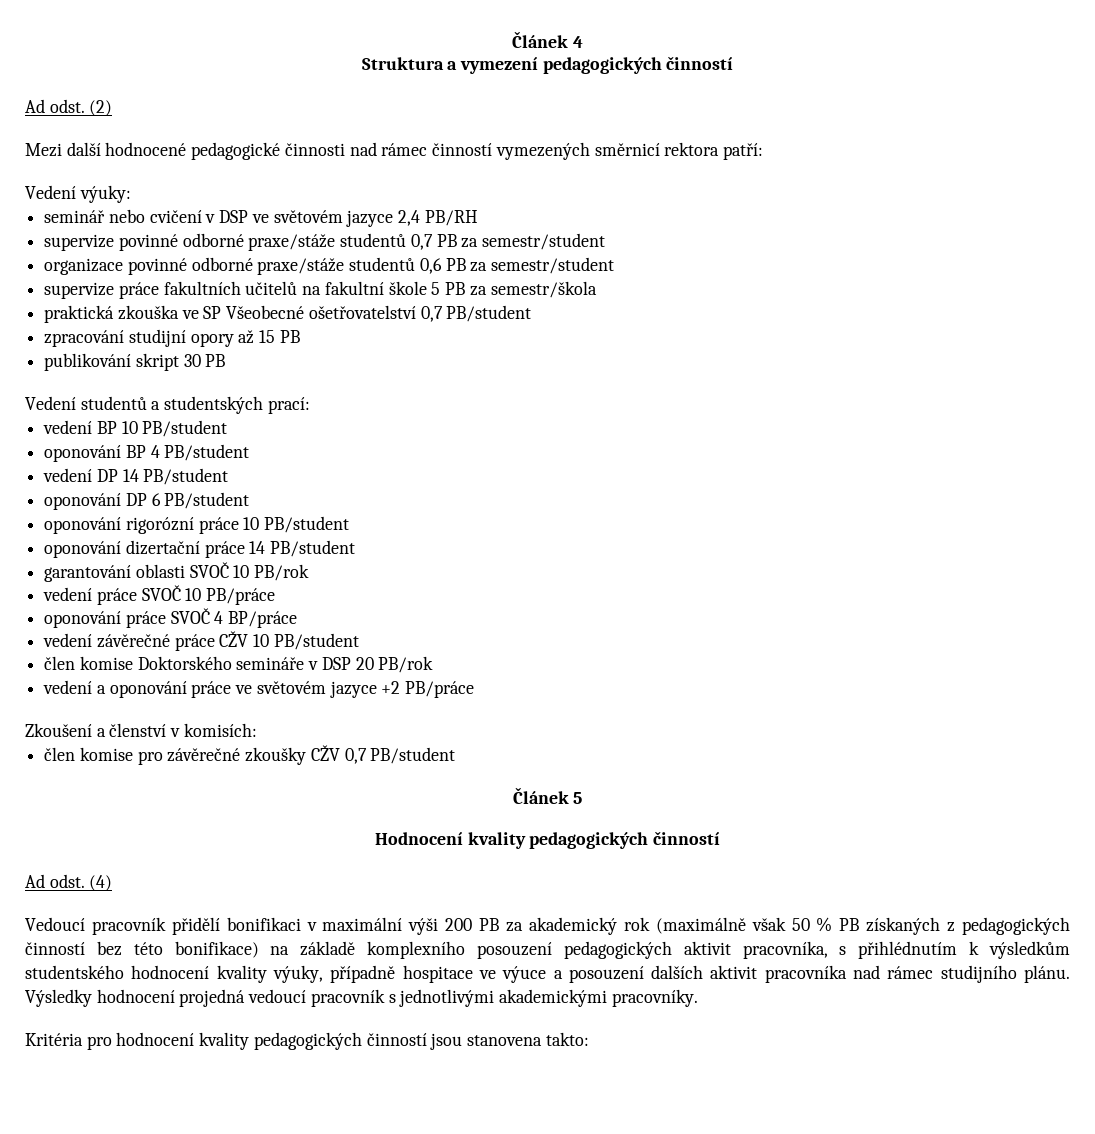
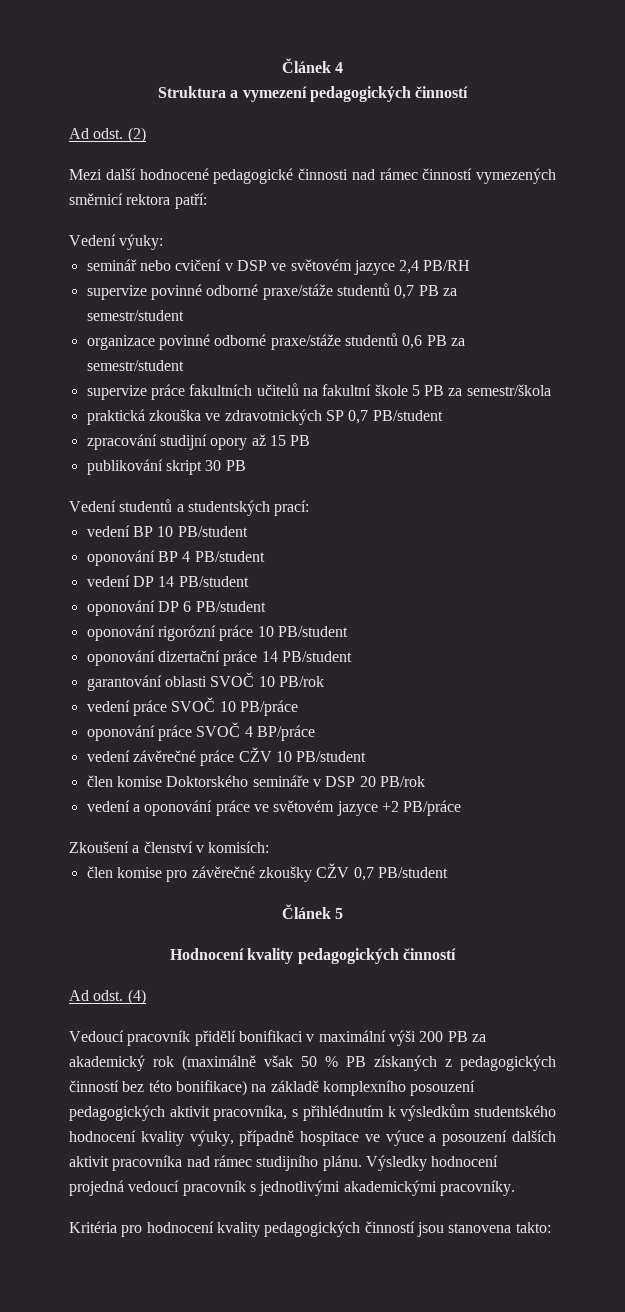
[203,305,416,319] SP Všeobecné ošetřovatelství -> [224,409,344,425] zdravotnických SP

